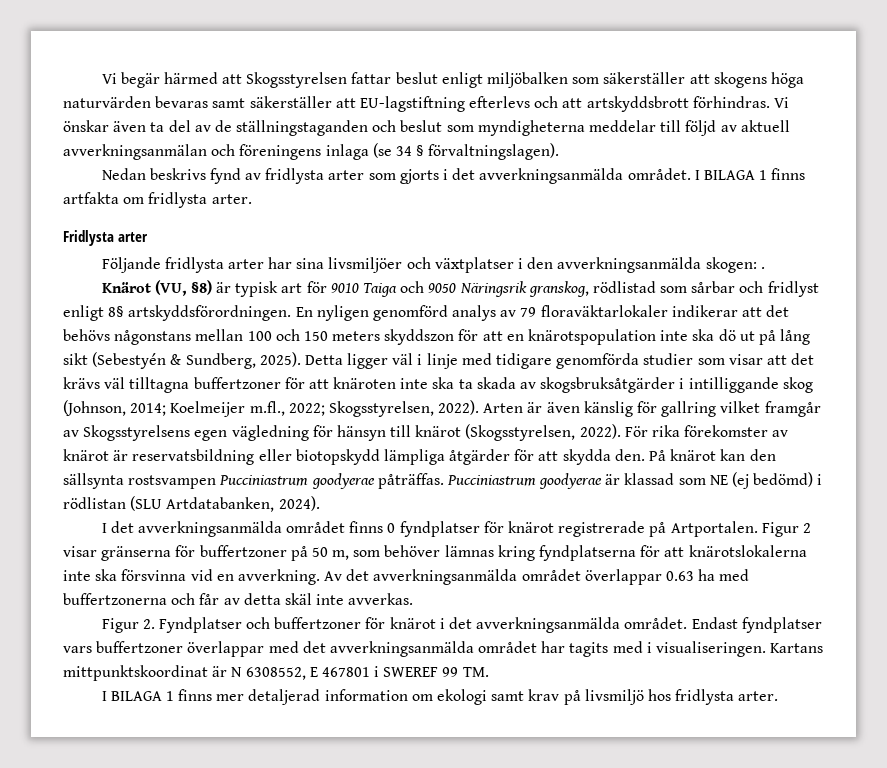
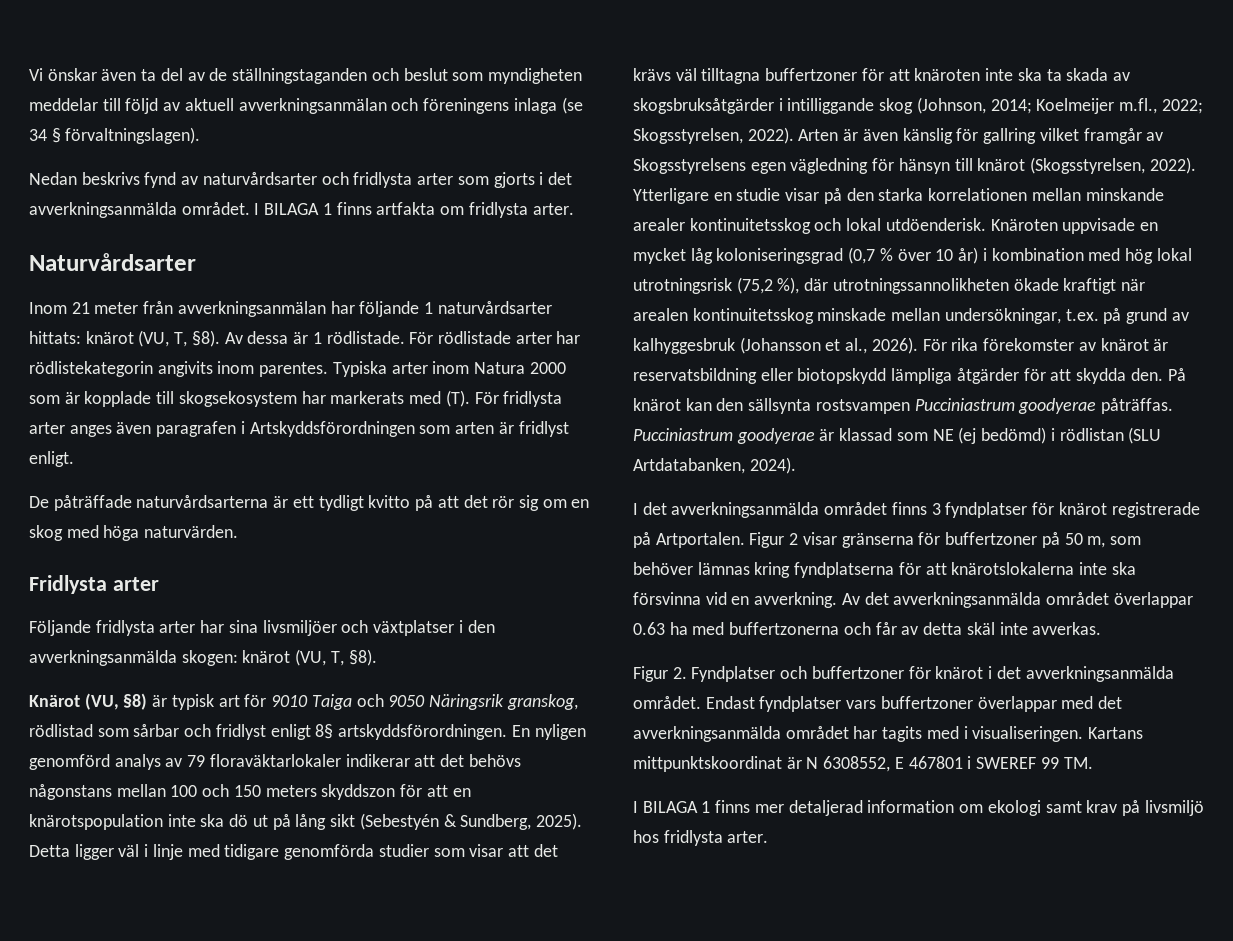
[101,72,804,88] [63,96,790,112] Vi begär härmed att Skogsstyrelsen fattar beslut enligt miljöbalken som säkerställer att skogens höga naturvärden bevaras samt säkerställer att EU-lagstiftning efterlevs och att artskyddsbrott förhindras. Vi -> [29,68,43,81] Vi
[477,120,585,136] myndigheterna -> [487,68,582,84] myndigheten
(262, 176) none -> [202,172,349,185] naturvårdsarter och
(252, 199) none -> [29,253,196,271] [29,301,552,317] [29,330,581,347] [29,361,566,377] [29,390,563,407] [29,421,569,437] [29,451,74,467] [29,495,590,511] [29,525,239,541] // Naturvårdsarter // Inom 21 meter från avverkningsanmälan har följande 1 naturvårdsarter hittats: knärot (VU, T, §8). Av dessa är 1 rödlistade. För rödlistade arter har rödlistekategorin angivits inom parentes. Typiska arter inom Natura 2000 som är kopplade till skogsekosystem har markerats med (T). För fridlysta arter anges även paragrafen i Artskyddsförordningen som arten är fridlyst enligt. // De påträffade naturvårdsarterna är ett tydligt kvitto på att det rör sig om en skog med höga naturvärden.
[760,267,765,269] . -> [242,649,377,666] knärot (VU, T, §8).
(621, 431) none -> [633,188,1164,204] [633,218,1159,234] [633,247,1192,264] [633,277,1146,294] [633,308,1189,324] [633,337,918,354] Ytterligare en studie visar på den starka korrelationen mellan minskande arealer kontinuitetsskog och lokal utdöenderisk. Knäroten uppvisade en mycket låg koloniseringsgrad (0,7 % över 10 år) i kombination med hög lokal utrotningsrisk (75,2 %), där utrotningssannolikheten ökade kraftigt när arealen kontinuitetsskog minskade mellan undersökningar, t.ex. på grund av kalhyggesbruk (Johansson et al., 2026).
[387,523,396,533] 0 -> [931,503,941,515] 3

